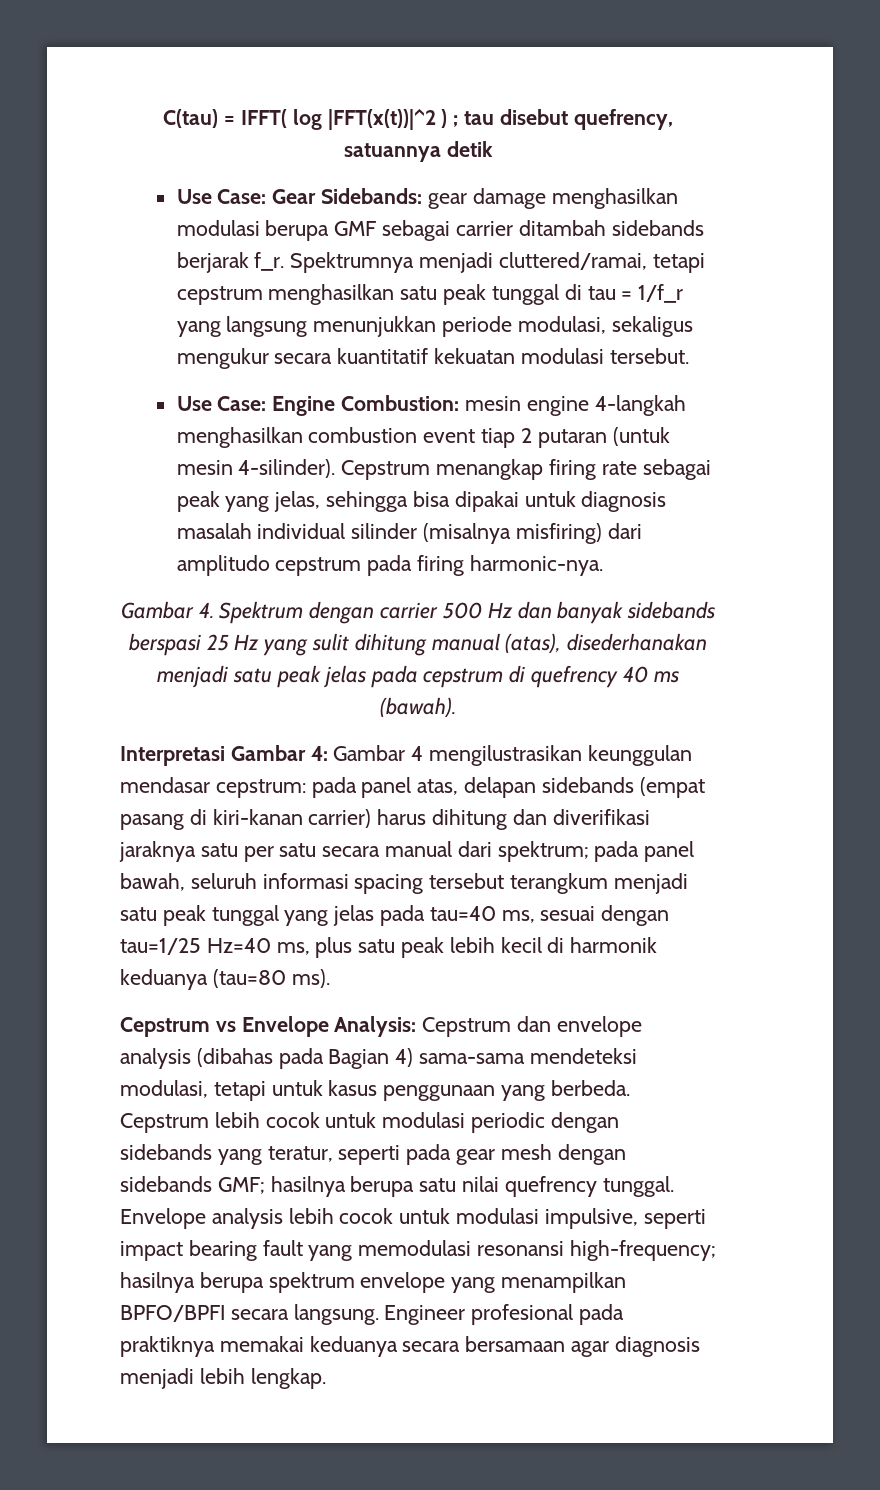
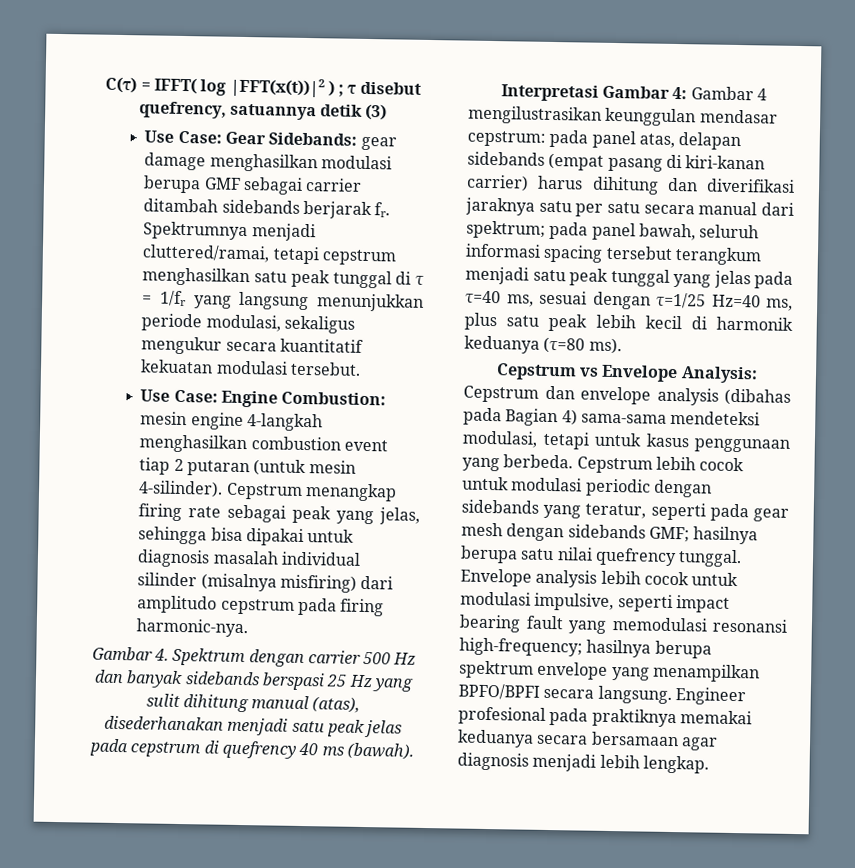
[163,109,219,128] C(tau) -> [105,76,138,94] C(τ)
[327,109,436,130] |FFT(x(t))|^2 -> [229,77,325,98] |FFT(x(t))|2
[464,111,495,125] tau -> [347,84,357,94] τ
(493, 149) none -> [365,103,388,121] (3)
[254,252,285,271] f_r. -> [374,202,391,218] fr.
[587,284,684,303] tau = 1/f_r -> [414,275,424,285] [142,290,188,307] τ = 1/fr
[429,906,496,921] tau=40 -> [465,290,501,304] τ=40
[120,938,201,955] tau=1/25 -> [656,292,706,309] τ=1/25
[212,969,286,988] (tau=80 -> [543,336,586,354] (τ=80

